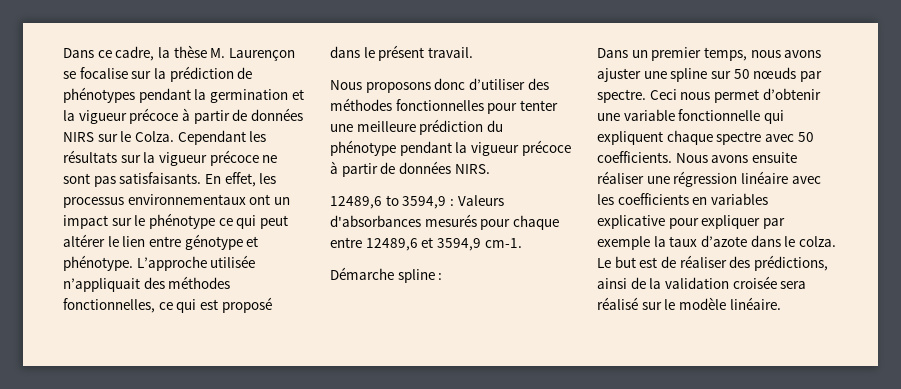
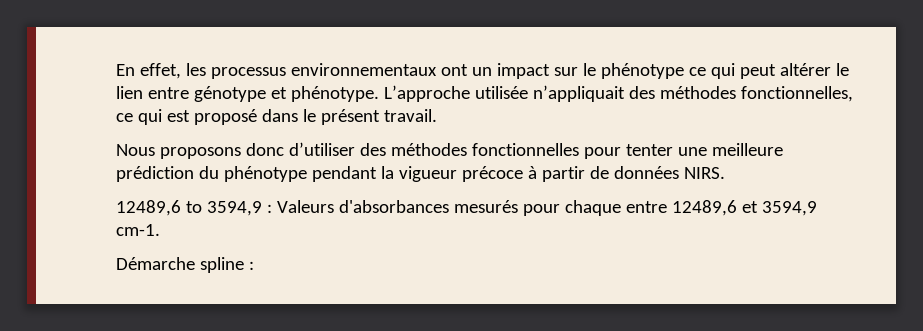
[63,45,295,61] [63,66,253,82] [63,87,304,103] [63,108,303,124] [63,130,267,145] [63,150,278,166] [63,172,202,187] Dans ce cadre, la thèse M. Laurençon se focalise sur la prédiction de phénotypes pendant la germination et la vigueur précoce à partir de données NIRS sur le Colza. Cependant les résultats sur la vigueur précoce ne sont pas satisfaisants. -> (116, 70) none
[597,47,822,61] [597,67,822,82] [597,88,821,103] [597,109,784,124] [597,130,814,145] [597,151,797,163] [597,171,821,187] [597,193,768,205] [597,215,785,229] [597,235,836,250] [597,255,828,271] [597,276,807,289] [597,297,781,310] // Dans un premier temps, nous avons ajuster une spline sur 50 nœuds par spectre. Ceci nous permet d’obtenir une variable fonctionnelle qui expliquent chaque spectre avec 50 coefficients. Nous avons ensuite réaliser une régression linéaire avec les coefficients en variables explicative pour expliquer par exemple la taux d’azote dans le colza. Le but est de réaliser des prédictions, ainsi de la validation croisée sera réalisé sur le modèle linéaire. -> (254, 265) none

